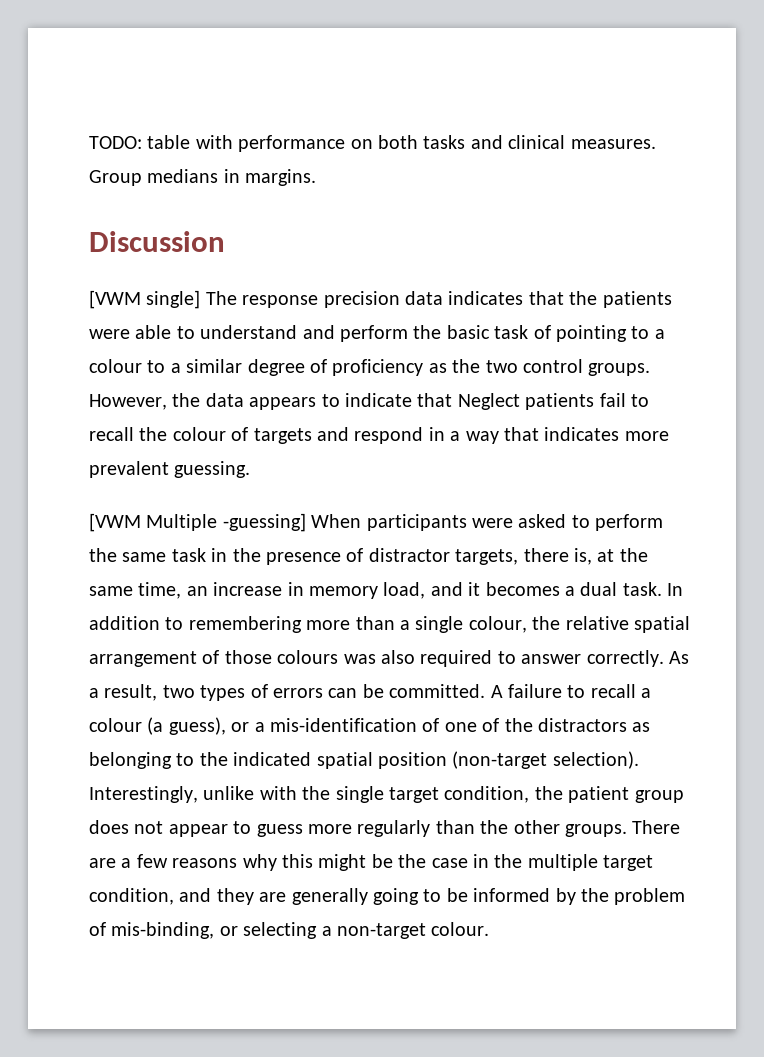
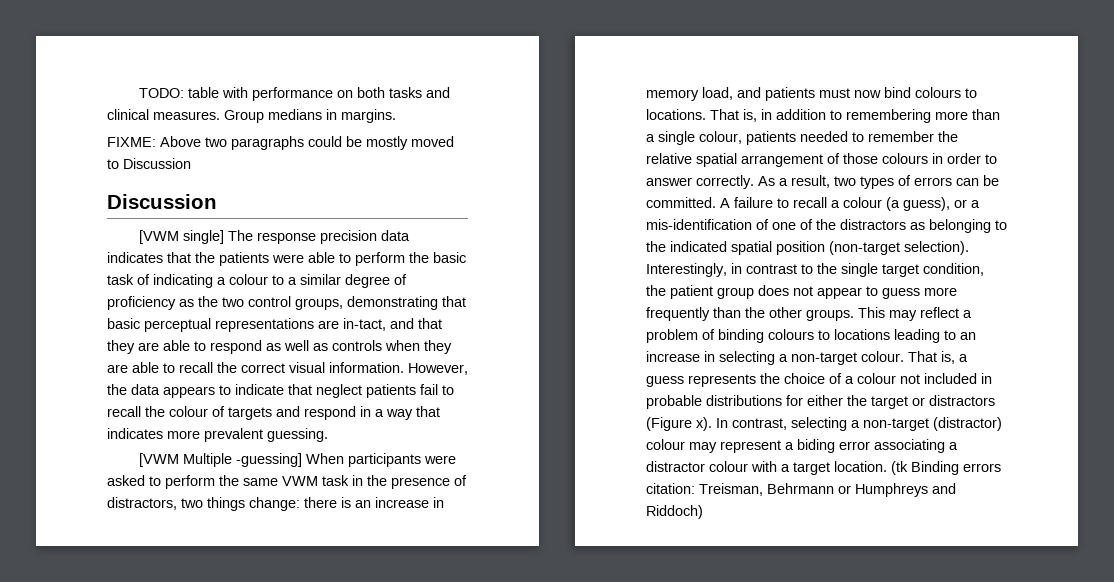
(317, 177) none -> [107,136,454,150] [107,158,191,169] // FIXME: Above two paragraphs could be mostly moved to Discussion
[200,325,335,339] understand and -> (351, 258) none
[555,325,650,342] pointing to -> [153,274,213,288] indicating
[588,363,651,376] groups. -> [295,296,466,310] [107,318,442,332] [107,340,452,354] [107,362,404,373] groups, demonstrating that basic perceptual representations are in-tact, and that they are able to respond as well as controls when they are able to recall the correct visual information.
[457,393,520,410] Neglect -> [316,384,362,398] neglect
(167, 557) none -> [282,476,318,486] VWM
[368,548,648,565] [89,582,182,599] distractor targets, there is, at the same time, -> [107,497,351,511] distractors, two things change: there is
[468,582,684,596] it becomes a dual task. In -> [765,87,977,101] [646,109,772,122] patients must now bind colours to locations. That is, in
(527, 624) none -> [746,131,934,145] patients needed to remember
[343,650,493,667] was also required -> [932,153,981,164] in order
[203,786,297,800] unlike with -> [731,263,813,274] in contrast to
[357,820,431,837] regularly -> [646,307,710,321] frequently
[632,820,681,834] [89,854,654,871] [89,888,686,905] [89,922,490,939] There are a few reasons why this might be the case in the multiple target condition, and they are generally going to be informed by the problem of mis-binding, or selecting a non-target colour. -> [858,307,972,321] [646,329,976,343] [646,351,968,365] [646,373,992,387] [646,395,995,409] [646,417,1002,431] [646,439,958,453] [646,461,1001,475] [646,483,956,497] [646,505,703,519] This may reflect a problem of binding colours to locations leading to an increase in selecting a non-target colour. That is, a guess represents the choice of a colour not included in probable distributions for either the target or distractors (Figure x). In contrast, selecting a non-target (distractor) colour may represent a biding error associating a distractor colour with a target location. (tk Binding errors citation: Treisman, Behrmann or Humphreys and Riddoch)

